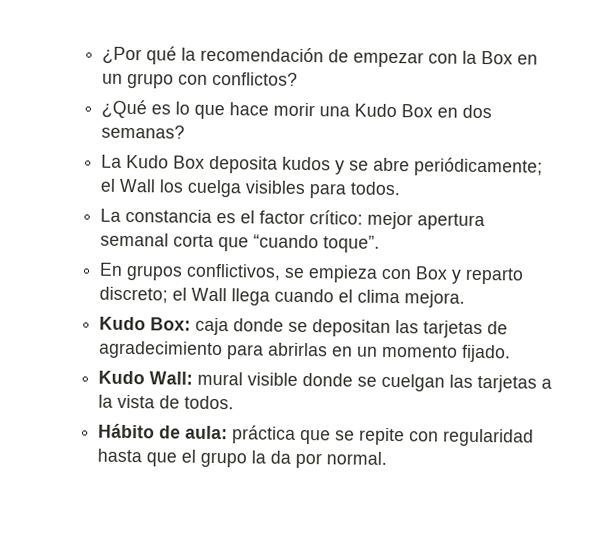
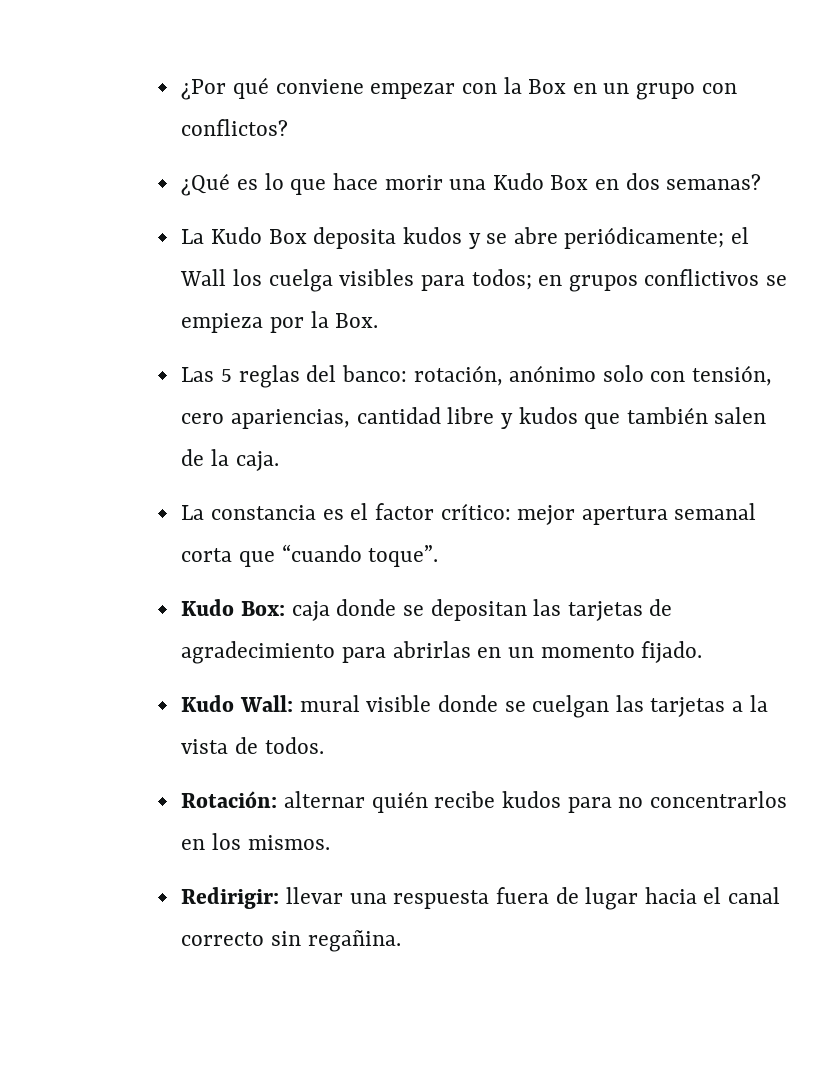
[181,46,350,63] la recomendación de -> [275,79,364,94] conviene
[350,181,402,196] todos. -> [471,269,787,292] [181,311,379,333] [181,365,772,388] [181,407,767,429] [181,449,279,471] todos; en grupos conflictivos se empieza por la Box. // Las 5 reglas del banco: rotación, anónimo solo con tensión, cero apariencias, cantidad libre y kudos que también salen de la caja.
[99,262,525,285] [99,286,466,308] // En grupos conflictivos, se empieza con Box y reparto discreto; el Wall llega cuando el clima mejora. -> (439, 556) none
[98,423,535,447] [97,448,388,469] Hábito de aula: práctica que se repite con regularidad hasta que el grupo la da por normal. -> [181,791,787,813] [181,833,330,850] [181,887,780,910] [181,930,401,952] Rotación: alternar quién recibe kudos para no concentrarlos en los mismos. // Redirigir: llevar una respuesta fuera de lugar hacia el canal correcto sin regañina.

